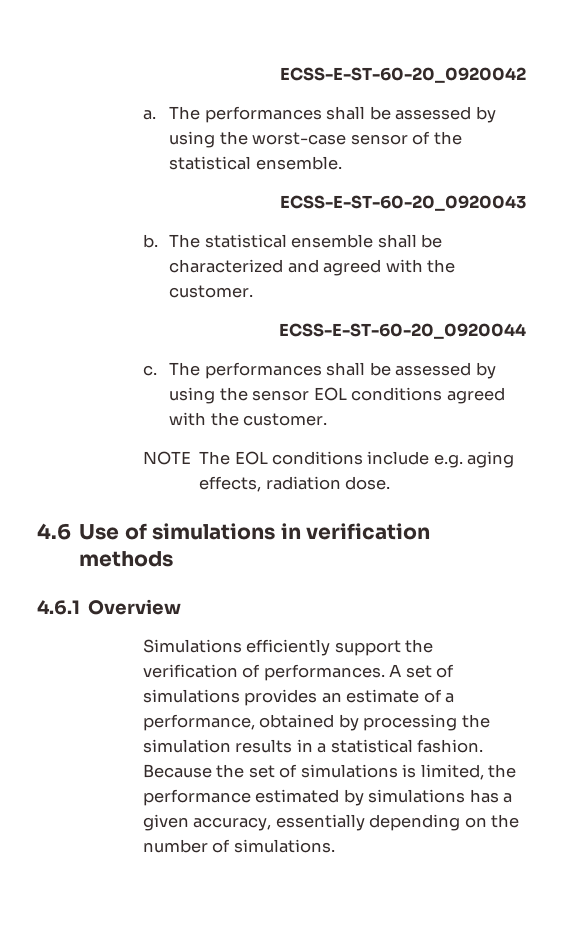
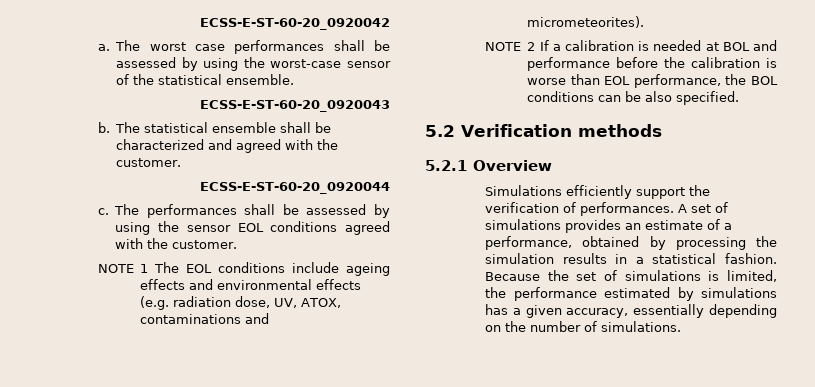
(201, 113) none -> [149,42,226,51] worst case
(191, 458) none -> [140,264,149,273] 1
[433,451,515,468] [199,476,391,492] [37,523,431,540] e.g. aging effects, radiation dose. // 4.6 Use of simulations in verification -> [346,263,391,276] [140,279,362,290] [140,296,342,310] [140,313,270,324] [527,16,645,28] [485,40,777,51] [527,57,777,71] [527,74,778,88] [527,91,740,105] [425,124,573,137] ageing effects and environmental effects (e.g. radiation dose, UV, ATOX, contaminations and micrometeorites). // NOTE 2 If a calibration is needed at BOL and performance before the calibration is worse than EOL performance, the BOL conditions can be also specified. // 5.2 Verification
[37,600,80,615] 4.6.1 -> [425,160,467,171] 5.2.1

